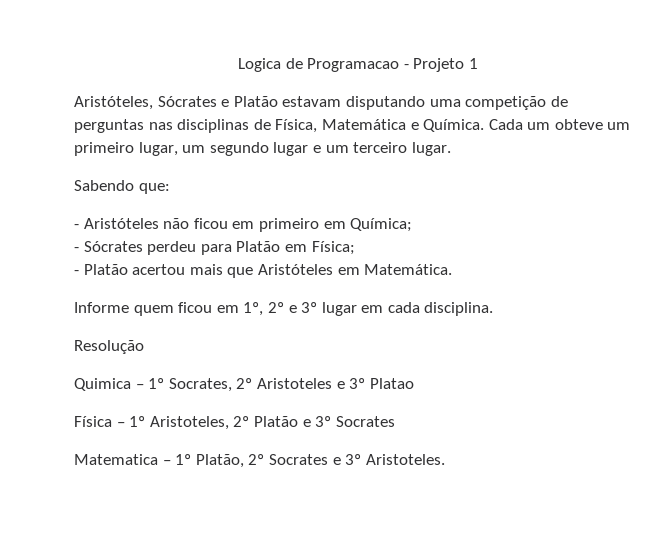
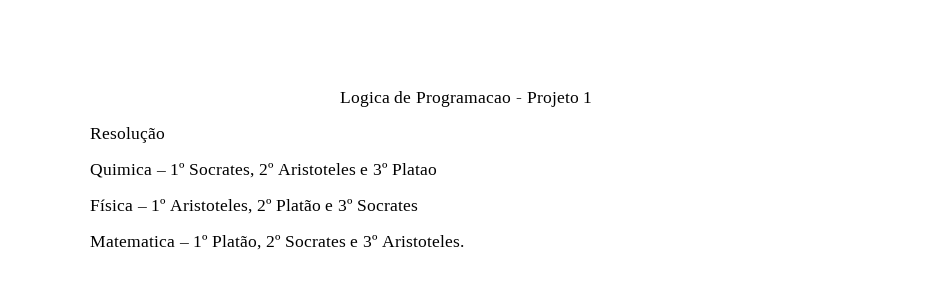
[74,96,568,110] [74,119,631,133] [74,142,451,156] [74,180,170,194] [74,218,413,232] [74,241,355,255] [74,264,453,278] [74,302,494,316] // Aristóteles, Sócrates e Platão estavam disputando uma competição de perguntas nas disciplinas de Física, Matemática e Química. Cada um obteve um primeiro lugar, um segundo lugar e um terceiro lugar. // Sabendo que: // - Aristóteles não ficou em primeiro em Química; // - Sócrates perdeu para Platão em Física; // - Platão acertou mais que Aristóteles em Matemática. // Informe quem ficou em 1º, 2º e 3º lugar em cada disciplina. -> (593, 97) none

